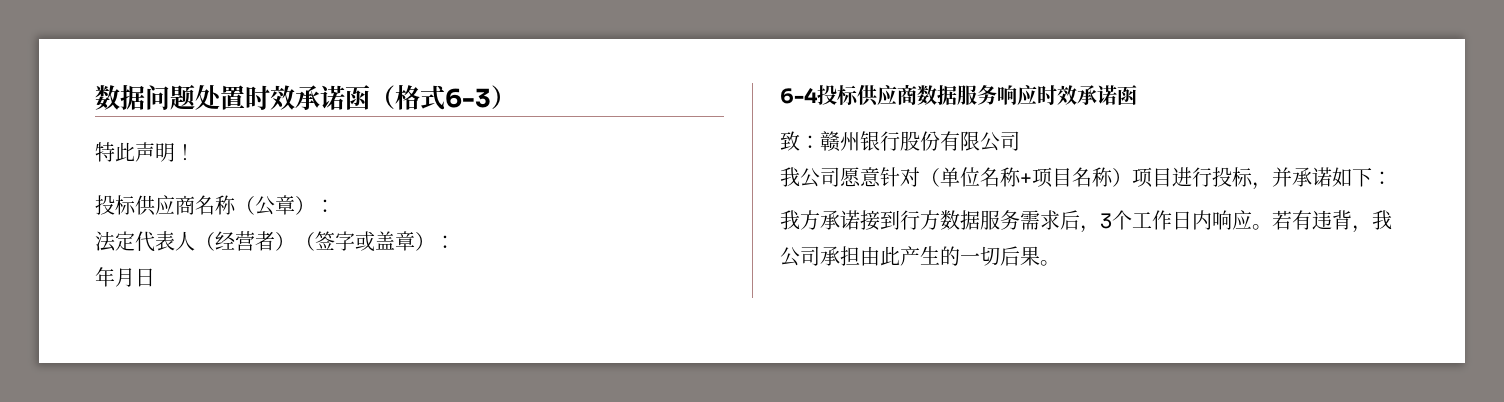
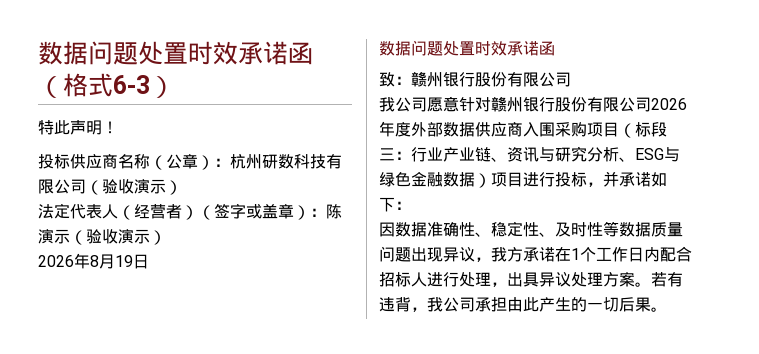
(335, 206) none -> [230,154,342,169] [38,179,182,195] 杭州研数科技有限公司（验收演示）
[95,267,155,287] [780,84,1037,107] // 年月日 // 6-4投标供应商数据服务响应 -> [326,204,342,219] [38,229,166,245] [38,253,149,269] [379,40,475,56] 陈演示（验收演示） // 2026年8月19日 // 数据问题处置
[920,167,1113,188] （单位名称+项目名称 -> [491,96,687,112] [379,121,667,138] [379,146,680,162] [379,172,475,187] 赣州银行股份有限公司2026年度外部数据供应商入围采购项目（标段三：行业产业链、资讯与研究分析、ESG与绿色金融数据
[780,210,1252,233] 我方承诺接到行方数据服务需求后，3个工作日内响应 -> [379,221,683,237] [379,246,692,262] [379,272,635,287] 因数据准确性、稳定性、及时性等数据质量问题出现异议，我方承诺在1个工作日内配合招标人进行处理，出具异议处理方案

